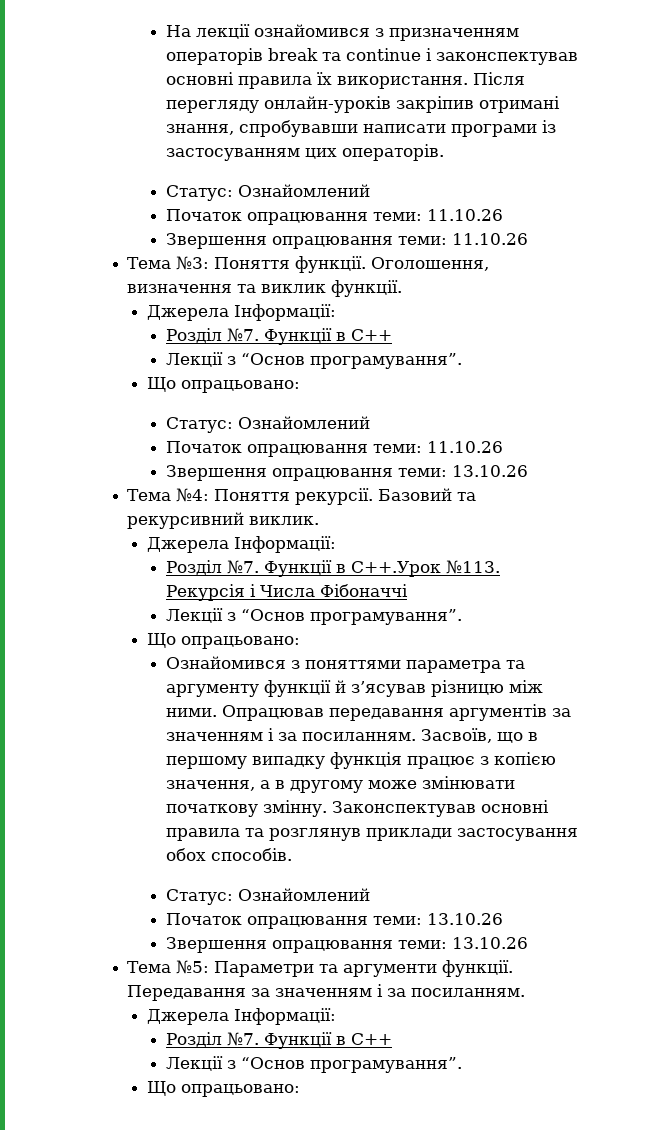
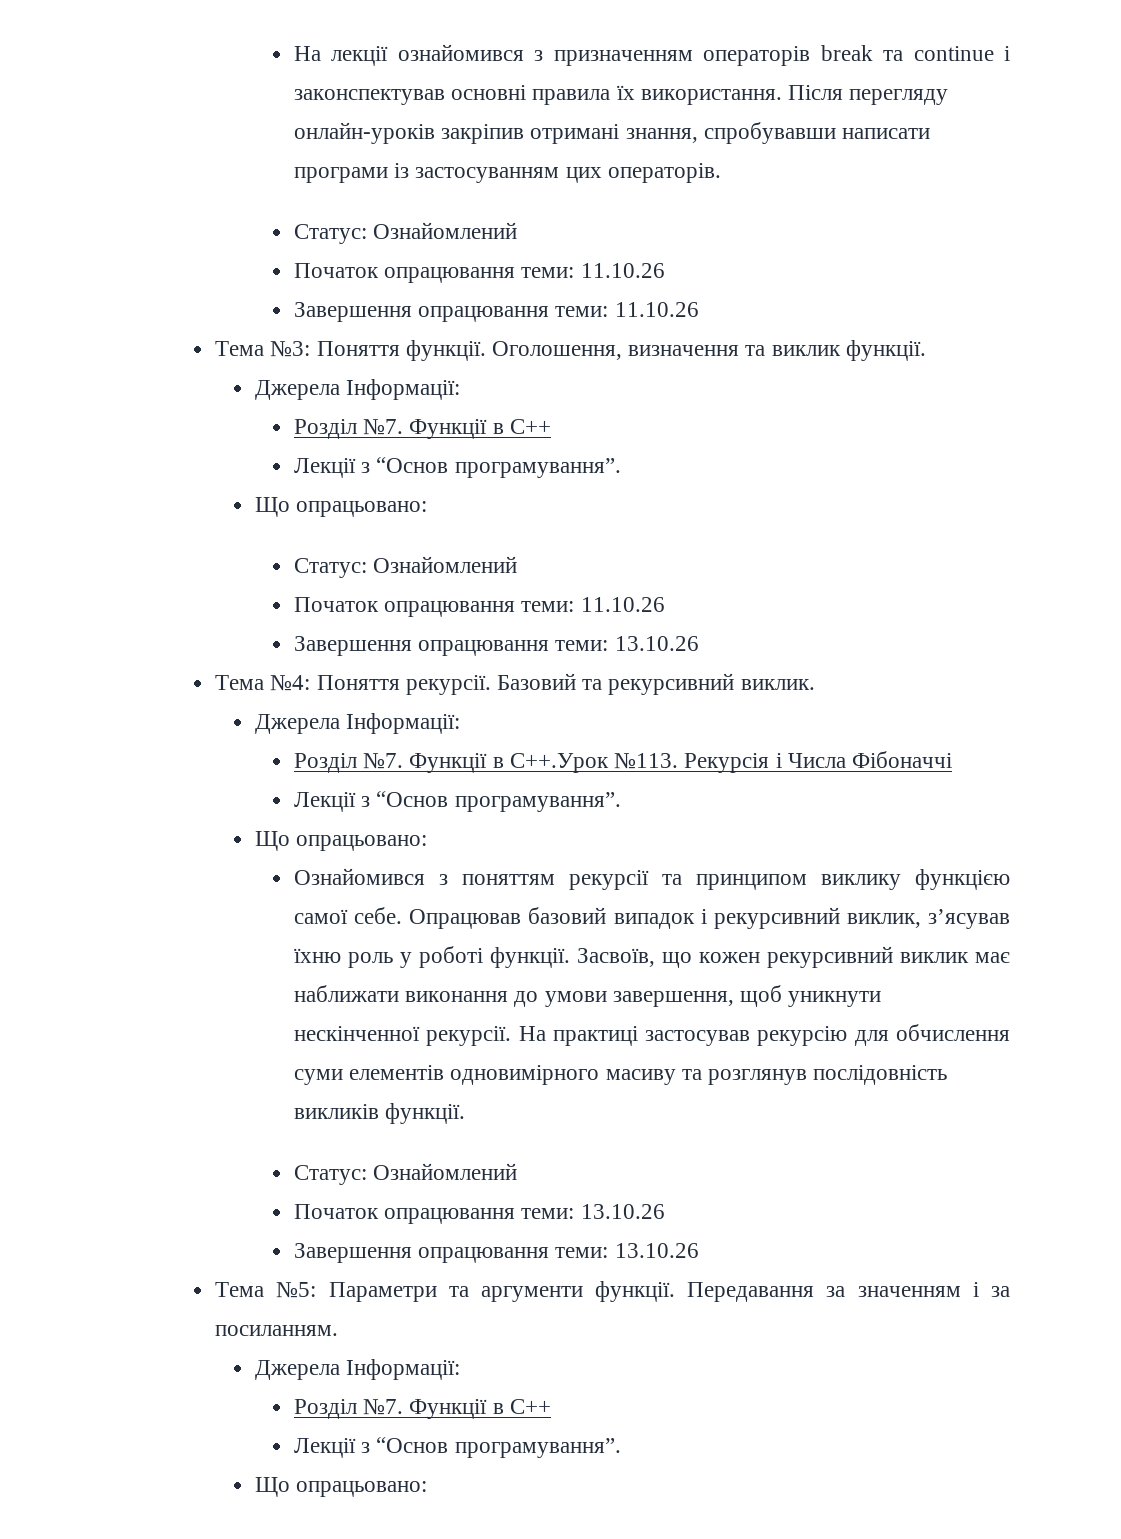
[165,233,267,249] Звершення -> [294,302,413,322] Завершення
[165,465,267,481] Звершення -> [294,636,413,656] Завершення
[304,660,525,673] [165,680,543,697] [165,704,571,721] [165,728,538,743] [165,752,556,769] [165,776,515,793] [165,800,549,817] [165,828,578,841] [165,848,292,861] поняттями параметра та аргументу функції й з’ясував різницю між ними. Опрацював передавання аргументів за значенням і за посиланням. Засвоїв, що в першому випадку функція працює з копією значення, а в другому може змінювати початкову змінну. Законспектував основні правила та розглянув приклади застосування обох способів. -> [462,869,1010,890] [294,907,1010,929] [294,946,1011,968] [294,985,882,1007] [294,1024,1011,1046] [294,1065,948,1085] [294,1103,466,1124] поняттям рекурсії та принципом виклику функцією самої себе. Опрацював базовий випадок і рекурсивний виклик, з’ясував їхню роль у роботі функції. Засвоїв, що кожен рекурсивний виклик має наближати виконання до умови завершення, щоб уникнути нескінченної рекурсії. На практиці застосував рекурсію для обчислення суми елементів одновимірного масиву та розглянув послідовність викликів функції.
[165,937,267,953] Звершення -> [294,1243,413,1263] Завершення

